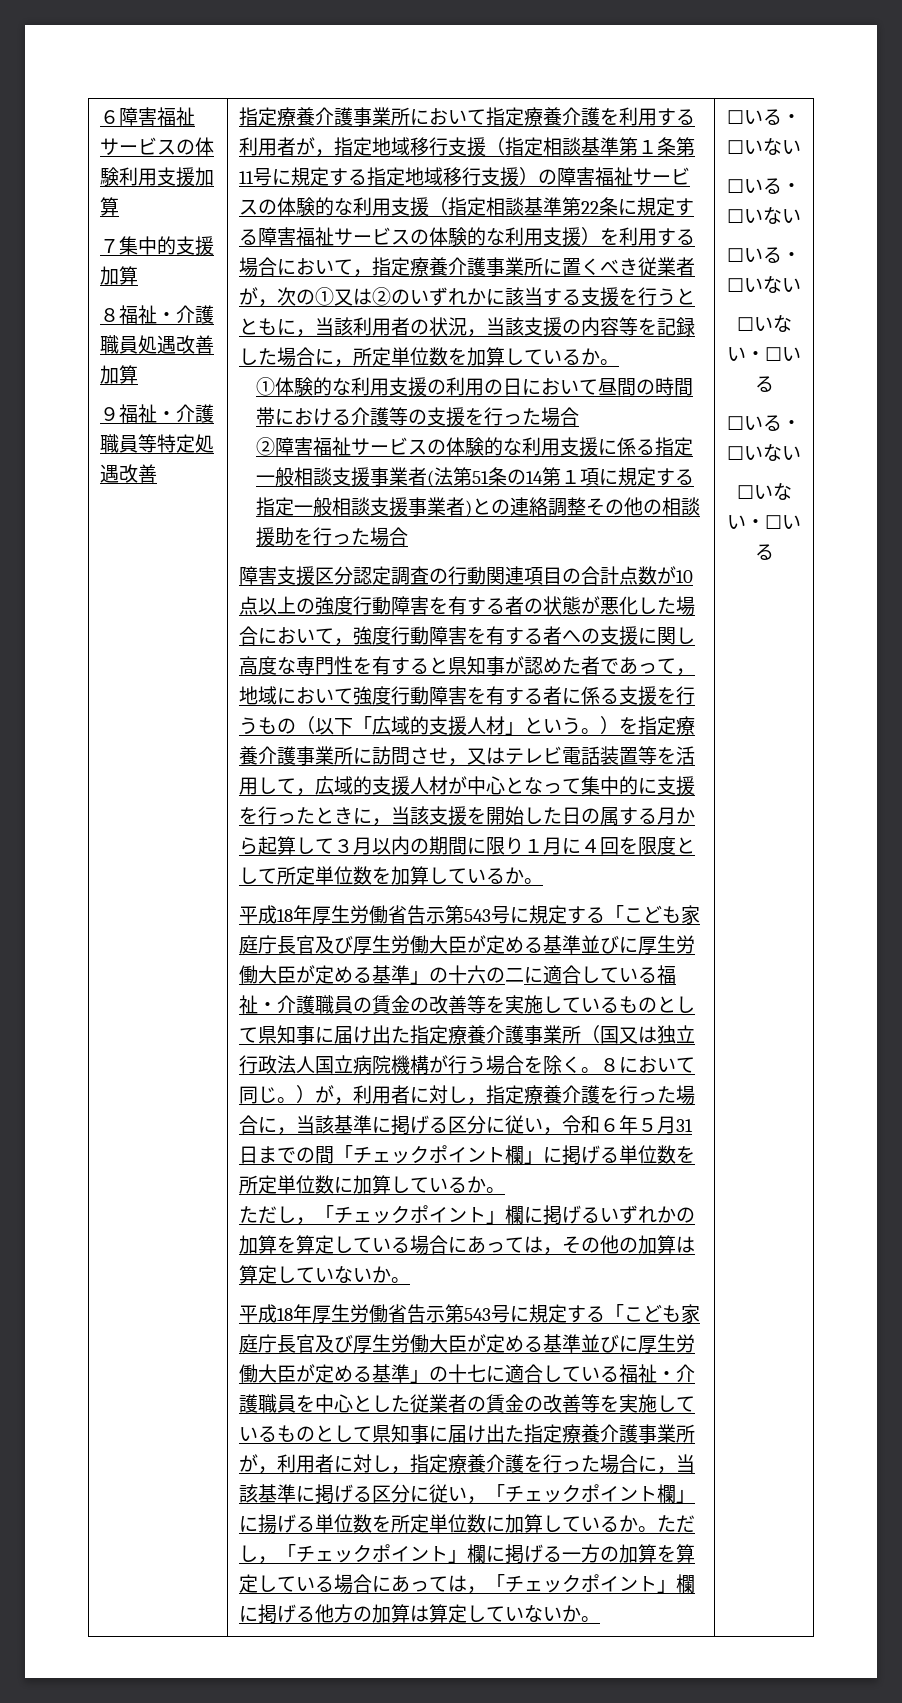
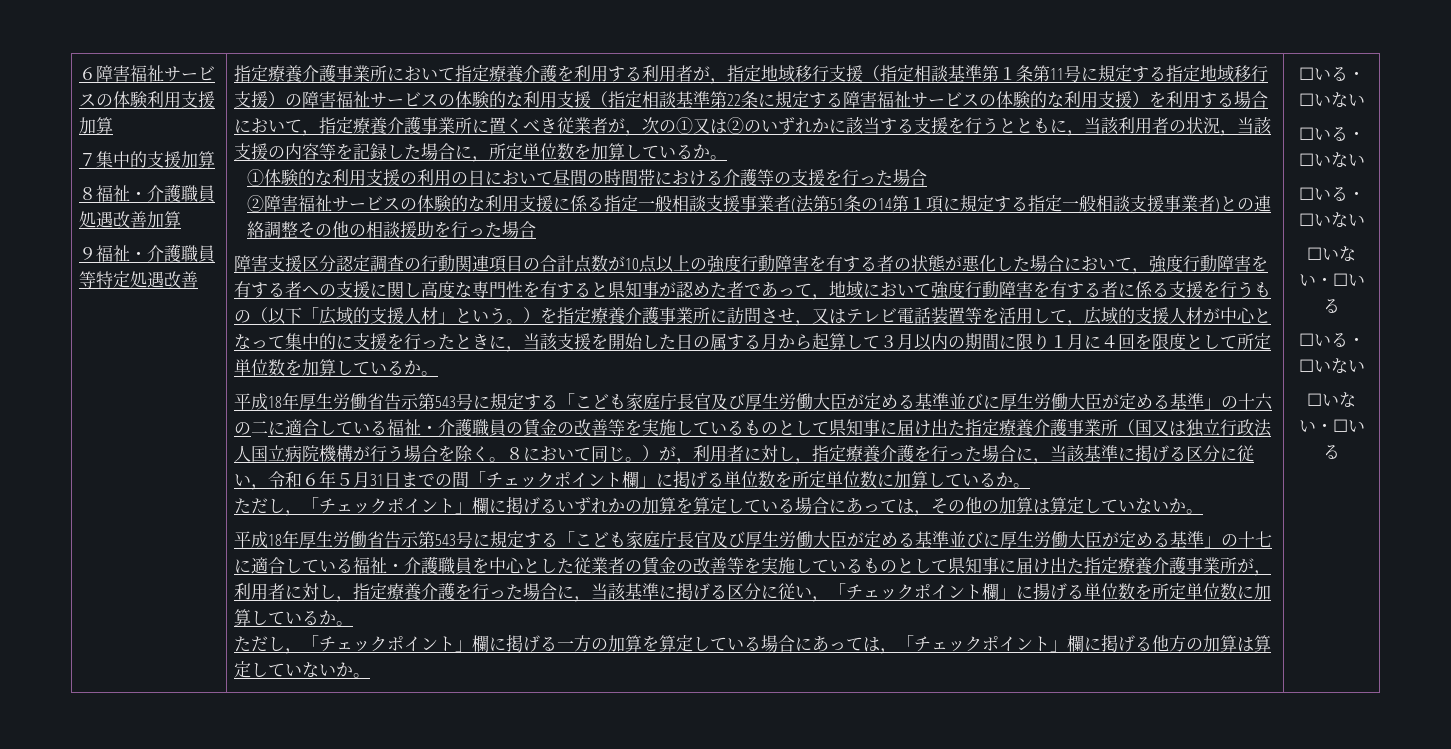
(657, 1529) none -> (354, 623) //

